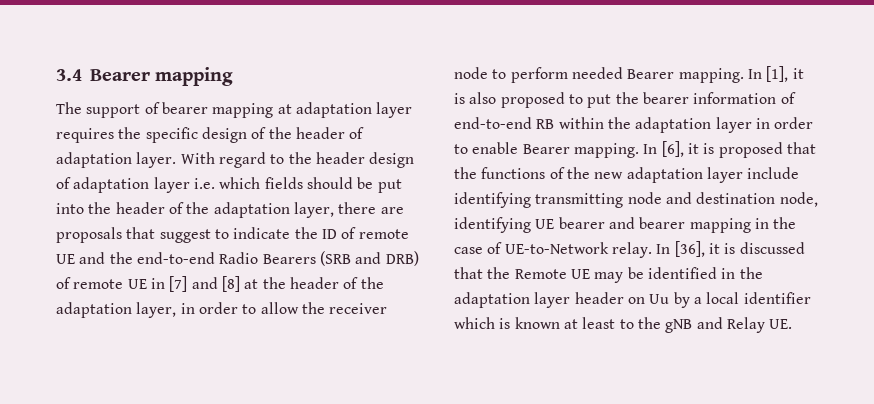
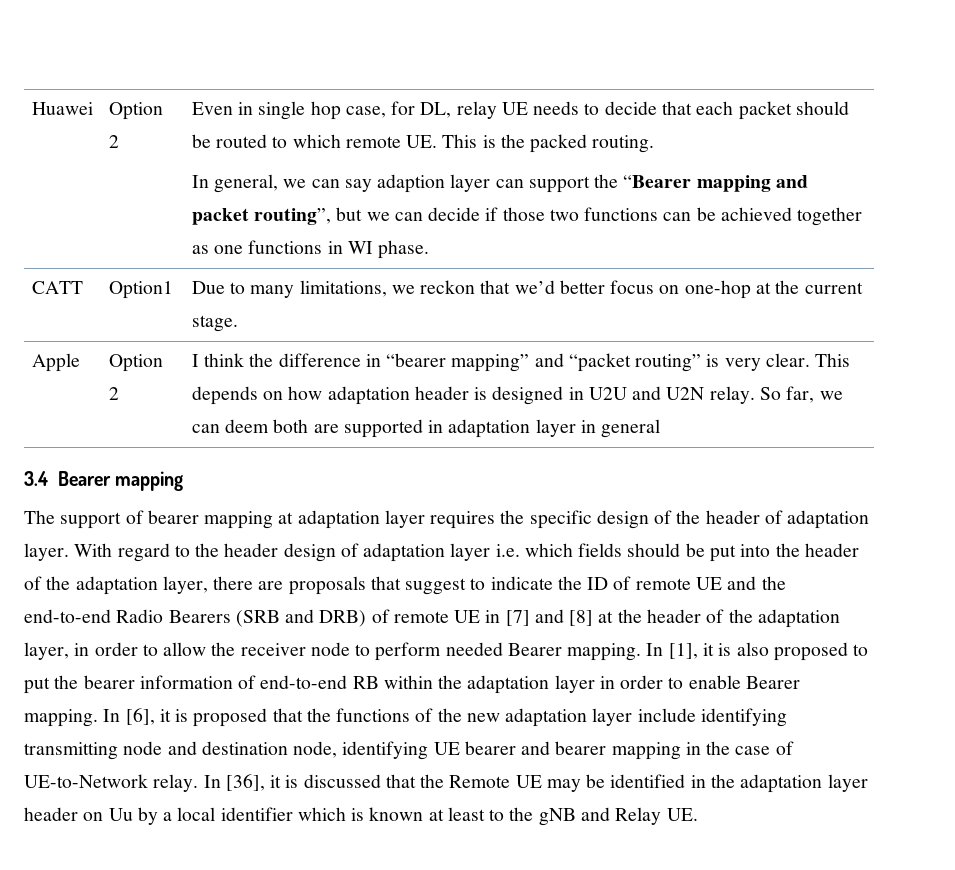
(56, 75) none -> [31,102,93,115] [108,102,163,120] [108,135,119,148] [191,101,849,120] [191,134,655,153] [191,174,808,193] [191,207,863,226] [191,240,430,259] [31,281,83,294] [108,281,173,299] [191,280,863,299] [191,315,238,332] [31,353,80,372] [108,354,163,372] [108,387,119,400] [191,353,851,372] [191,386,843,405] [191,419,661,438] Huawei | Option 2 | Even in single hop case, for DL, relay UE needs to decide that each packet should be routed to which remote UE. This is the packed routing. // In general, we can say adaption layer can support the “Bearer mapping and packet routing”, but we can decide if those two functions can be achieved together as one functions in WI phase. // CATT | Option1 | Due to many limitations, we reckon that we’d better focus on one-hop at the current stage. // Apple | Option 2 | I think the difference in “bearer mapping” and “packet routing” is very clear. This depends on how adaptation header is designed in U2U and U2N relay. So far, we can deem both are supported in adaptation layer in general //

